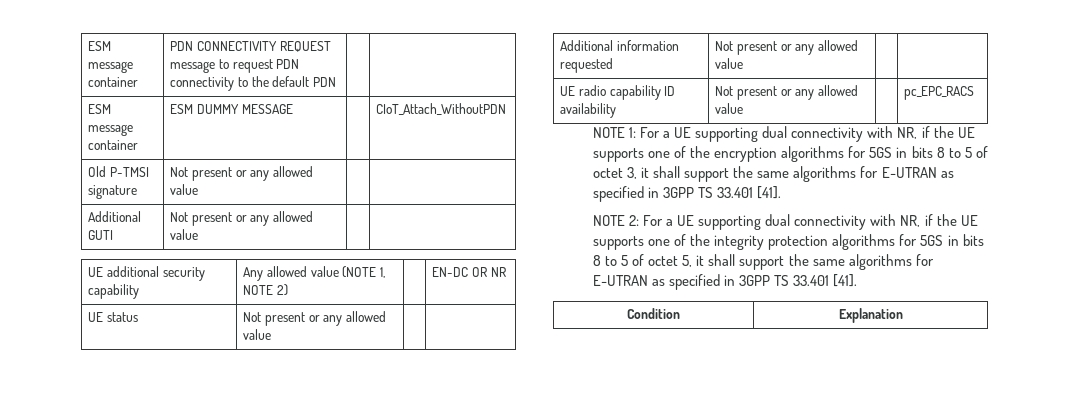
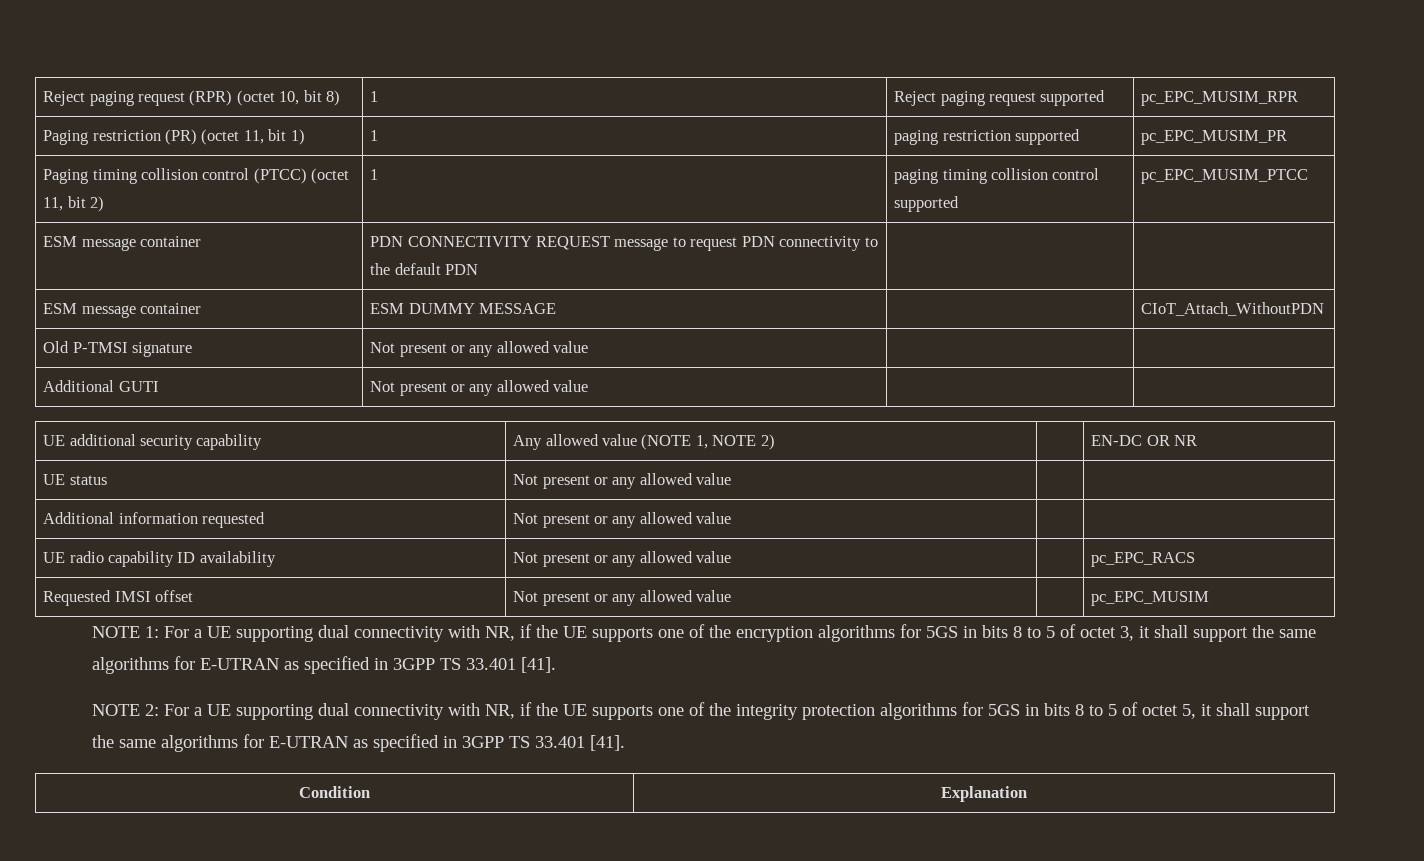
(88, 46) none -> [43,90,341,106] [370,91,379,102] [894,90,1106,106] [1141,91,1299,106] [43,129,305,145] [370,130,379,141] [894,129,1080,145] [1141,130,1288,145] [43,168,350,184] [43,196,104,212] [370,169,379,180] [894,168,1100,184] [894,196,960,212] [1141,169,1309,184] Reject paging request (RPR) (octet 10, bit 8) | 1 | Reject paging request supported | pc_EPC_MUSIM_RPR // Paging restriction (PR) (octet 11, bit 1) | 1 | paging restriction supported | pc_EPC_MUSIM_PR // Paging timing collision control (PTCC) (octet 11, bit 2) | 1 | paging timing collision control supported | pc_EPC_MUSIM_PTCC //
(975, 93) none -> [43,590,193,606] [513,590,732,606] [1091,591,1210,606] // Requested IMSI offset | Not present or any allowed value | | pc_EPC_MUSIM

